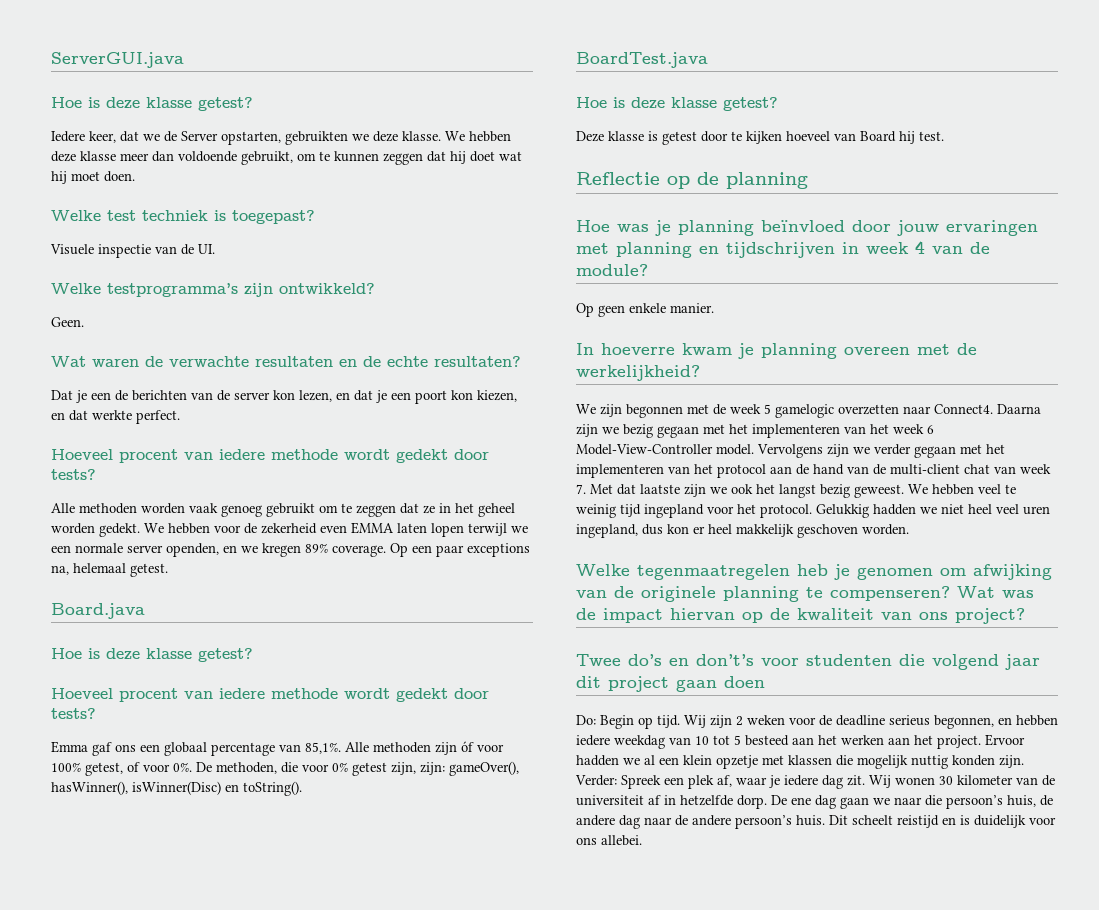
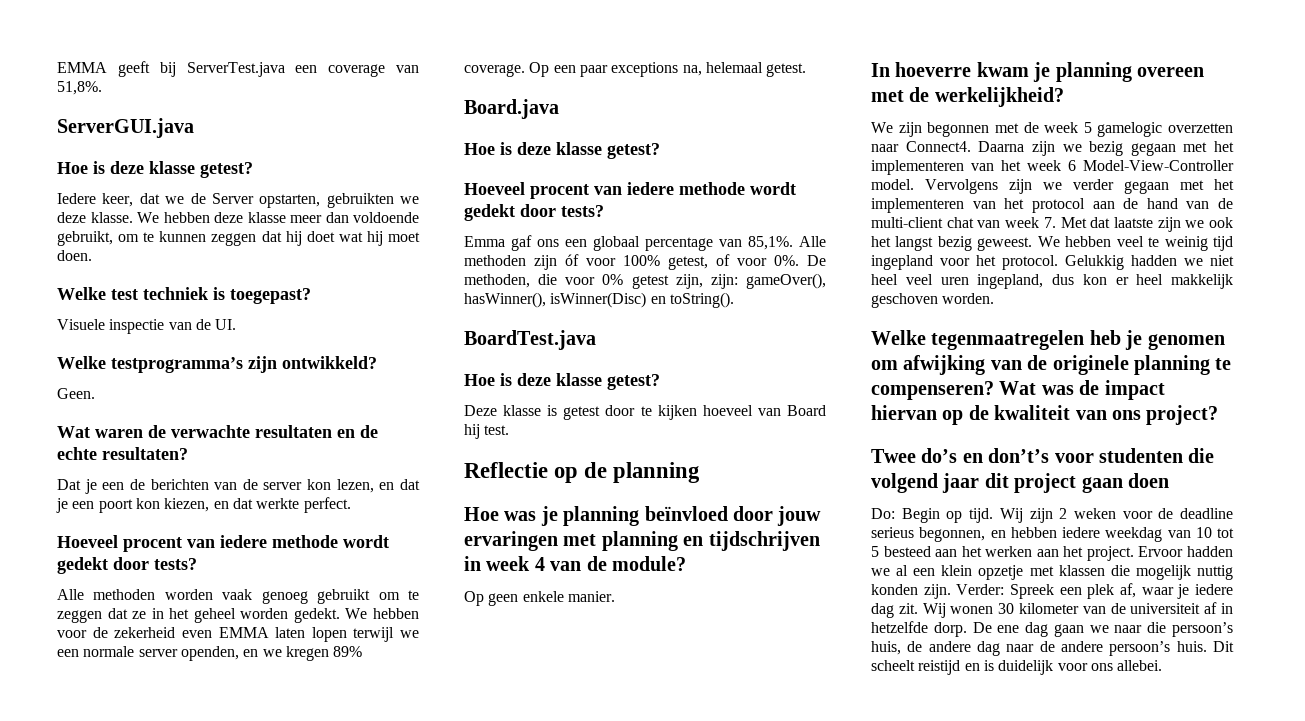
(51, 60) none -> [57,61,419,77] [57,81,102,95] EMMA geeft bij ServerTest.java een coverage van 51,8%. //

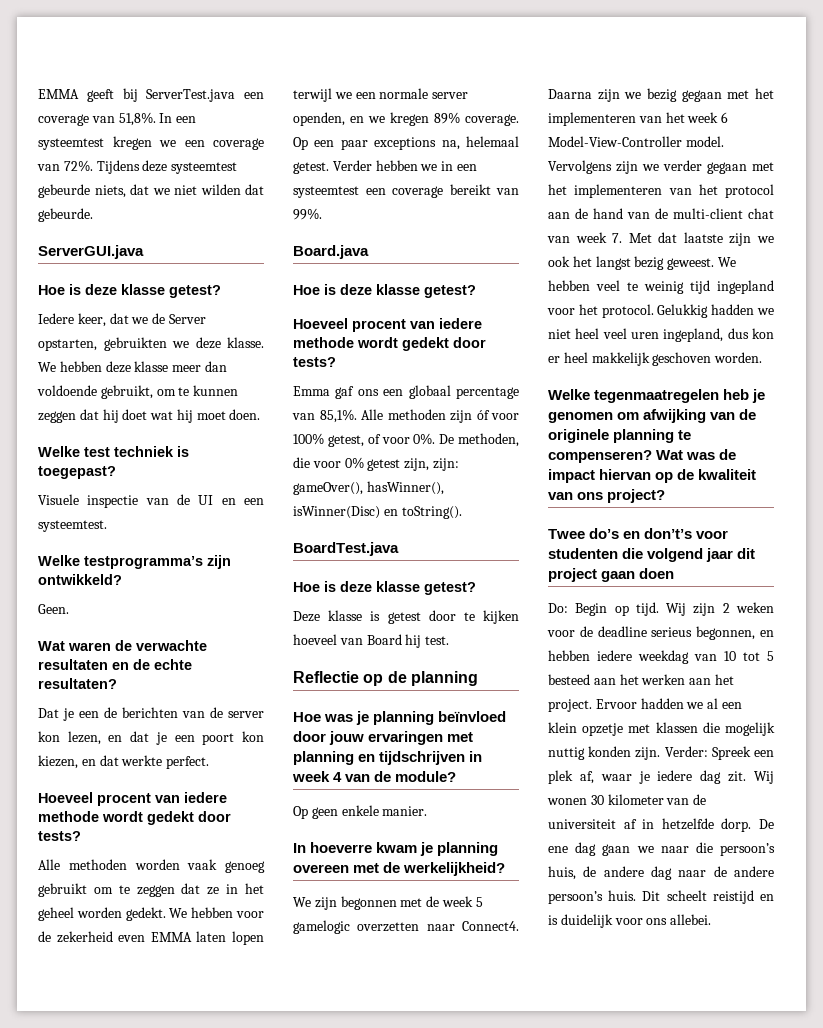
(102, 88) none -> [159,113,197,123] [38,136,264,150] [37,160,238,174] [38,184,264,198] [38,208,93,222] In een systeemtest kregen we een coverage van 72%. Tijdens deze systeemtest gebeurde niets, dat we niet wilden dat gebeurde.
[215,319,237,330] UI. -> [198,495,264,505] [38,520,107,532] UI en een systeemtest.
(807, 70) none -> [332,160,477,171] [293,184,519,198] [293,208,322,220] Verder hebben we in een systeemtest een coverage bereikt van 99%.

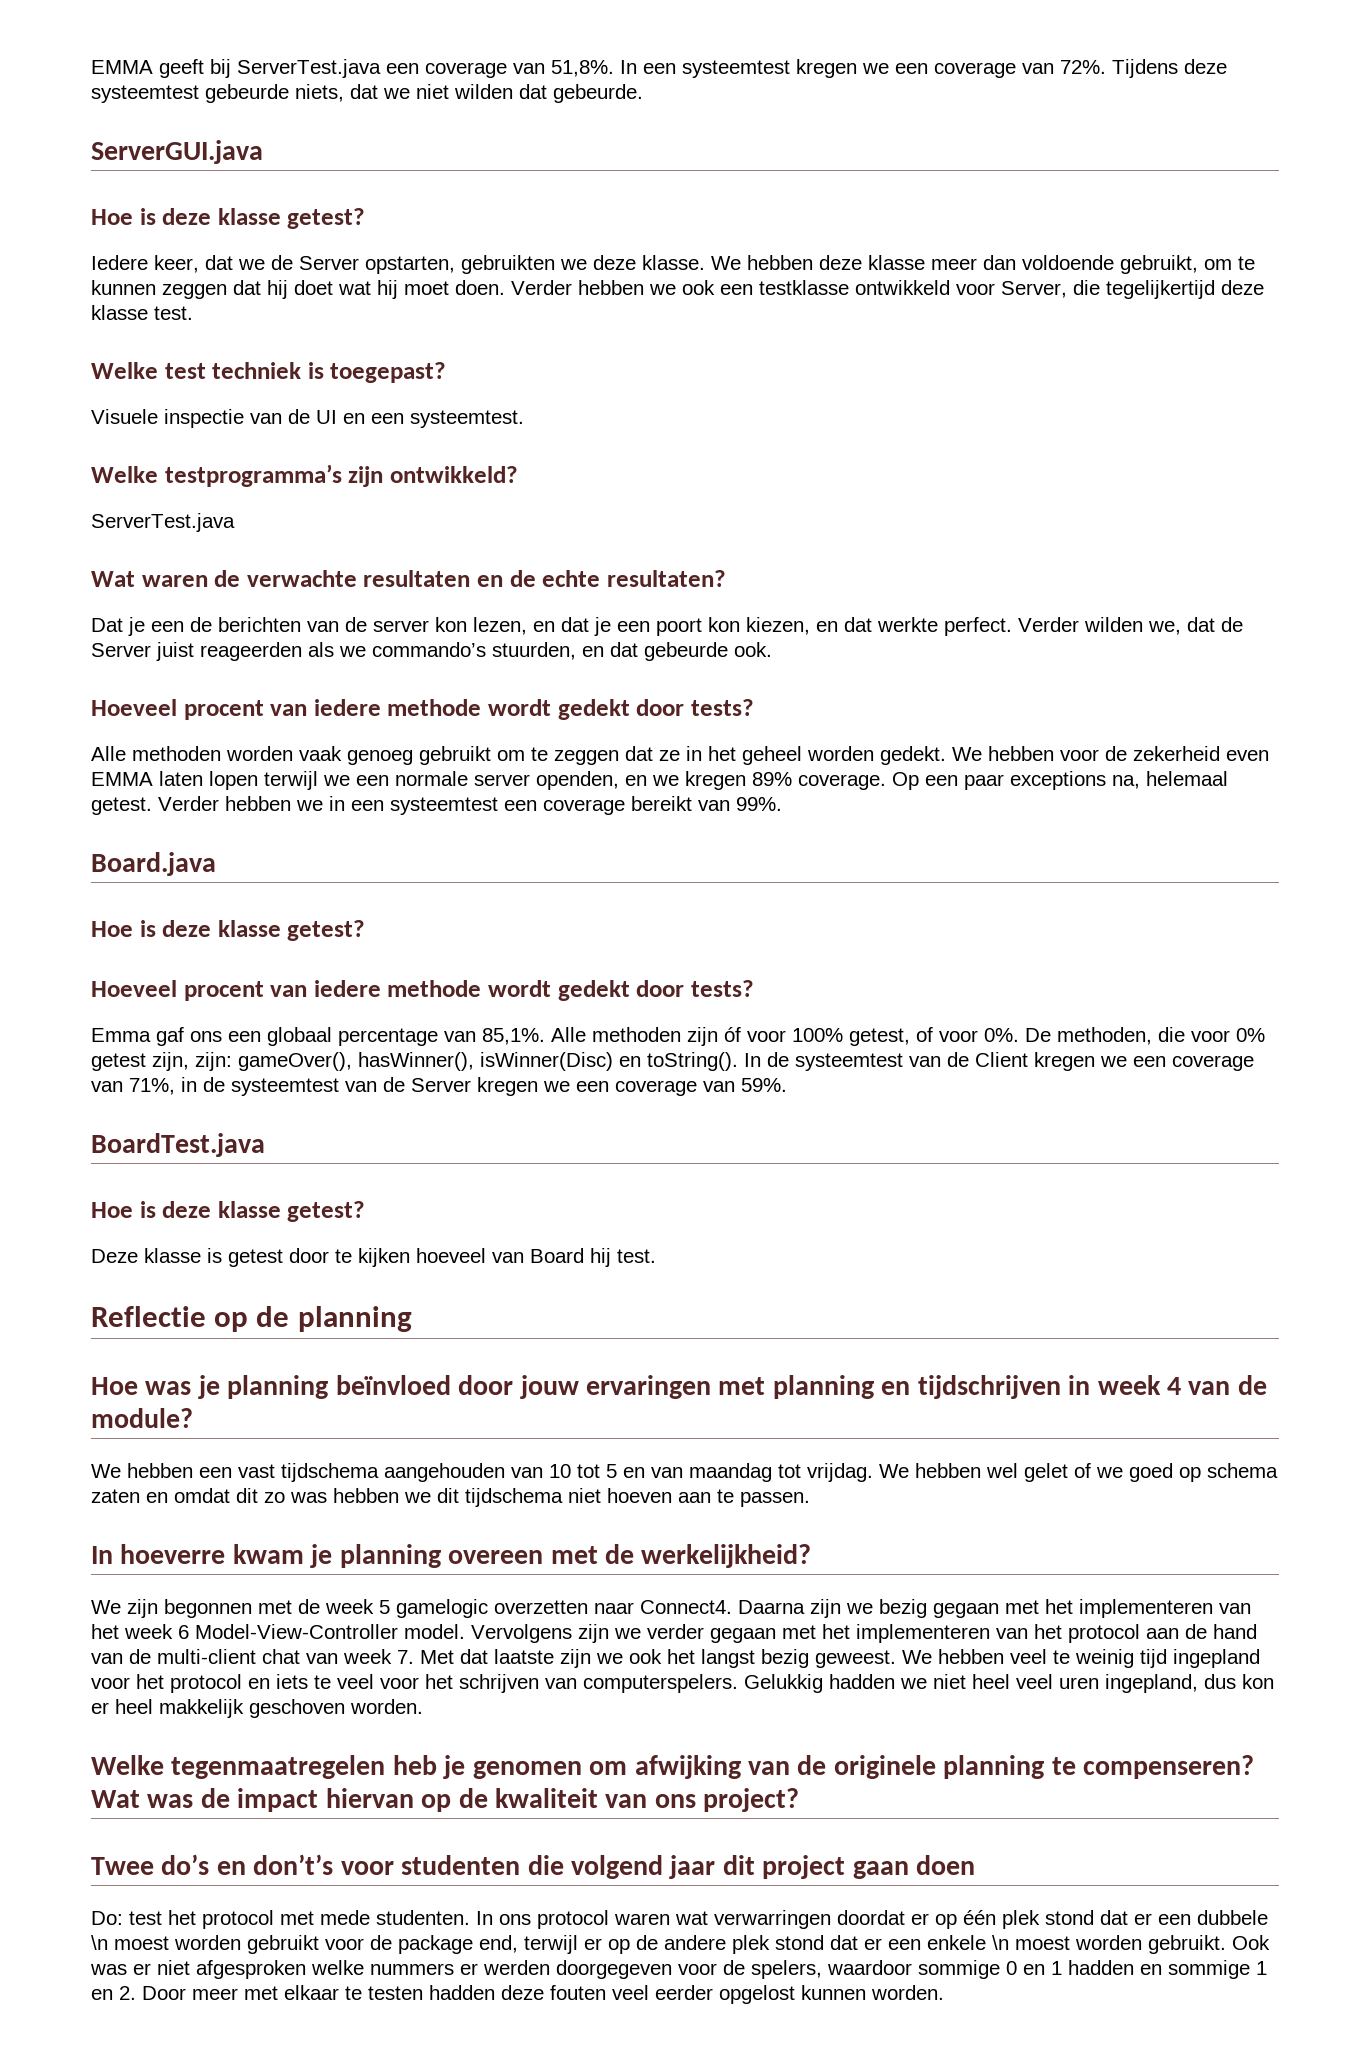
(261, 414) none -> [511,280,1264,299] [91,305,193,320] Verder hebben we ook een testklasse ontwikkeld voor Server, die tegelijkertijd deze klasse test.
[38,604,69,614] Geen. -> [91,513,235,532] ServerTest.java
(210, 762) none -> [1018,617,1243,635] [91,642,772,661] Verder wilden we, dat de Server juist reageerden als we commando’s stuurden, en dat gebeurde ook.
(462, 512) none -> [744,1052,1254,1071] [91,1077,787,1096] In de systeemtest van de Client kregen we een coverage van 71%, in de systeemtest van de Server kregen we een coverage van 59%.
[293,805,428,819] Op geen enkele manier. -> [91,1463,1278,1482] [91,1488,810,1507] We hebben een vast tijdschema aangehouden van 10 tot 5 en van maandag tot vrijdag. We hebben wel gelet of we goed op schema zaten en omdat dit zo was hebben we dit tijdschema niet hoeven aan te passen.
[601,304,654,318] protocol. -> [170,1674,738,1693] protocol en iets te veel voor het schrijven van computerspelers.
[575,602,774,616] [547,626,774,640] [548,650,774,664] [548,674,734,685] [548,698,742,712] [548,722,775,736] [548,746,774,760] [548,770,774,784] [547,794,707,805] [548,818,774,832] [548,842,775,856] [548,866,774,880] [548,890,774,904] [548,914,712,928] Begin op tijd. Wij zijn 2 weken voor de deadline serieus begonnen, en hebben iedere weekdag van 10 tot 5 besteed aan het werken aan het project. Ervoor hadden we al een klein opzetje met klassen die mogelijk nuttig konden zijn. Verder: Spreek een plek af, waar je iedere dag zit. Wij wonen 30 kilometer van de universiteit af in hetzelfde dorp. De ene dag gaan we naar die persoon’s huis, de andere dag naar de andere persoon’s huis. Dit scheelt reistijd en is duidelijk voor ons allebei. -> [129,1910,1268,1929] [91,1935,1270,1954] [90,1960,1267,1979] [91,1985,944,2004] test het protocol met mede studenten. In ons protocol waren wat verwarringen doordat er op één plek stond dat er een dubbele \n moest worden gebruikt voor de package end, terwijl er op de andere plek stond dat er een enkele \n moest worden gebruikt. Ook was er niet afgesproken welke nummers er werden doorgegeven voor de spelers, waardoor sommige 0 en 1 hadden en sommige 1 en 2. Door meer met elkaar te testen hadden deze fouten veel eerder opgelost kunnen worden.

